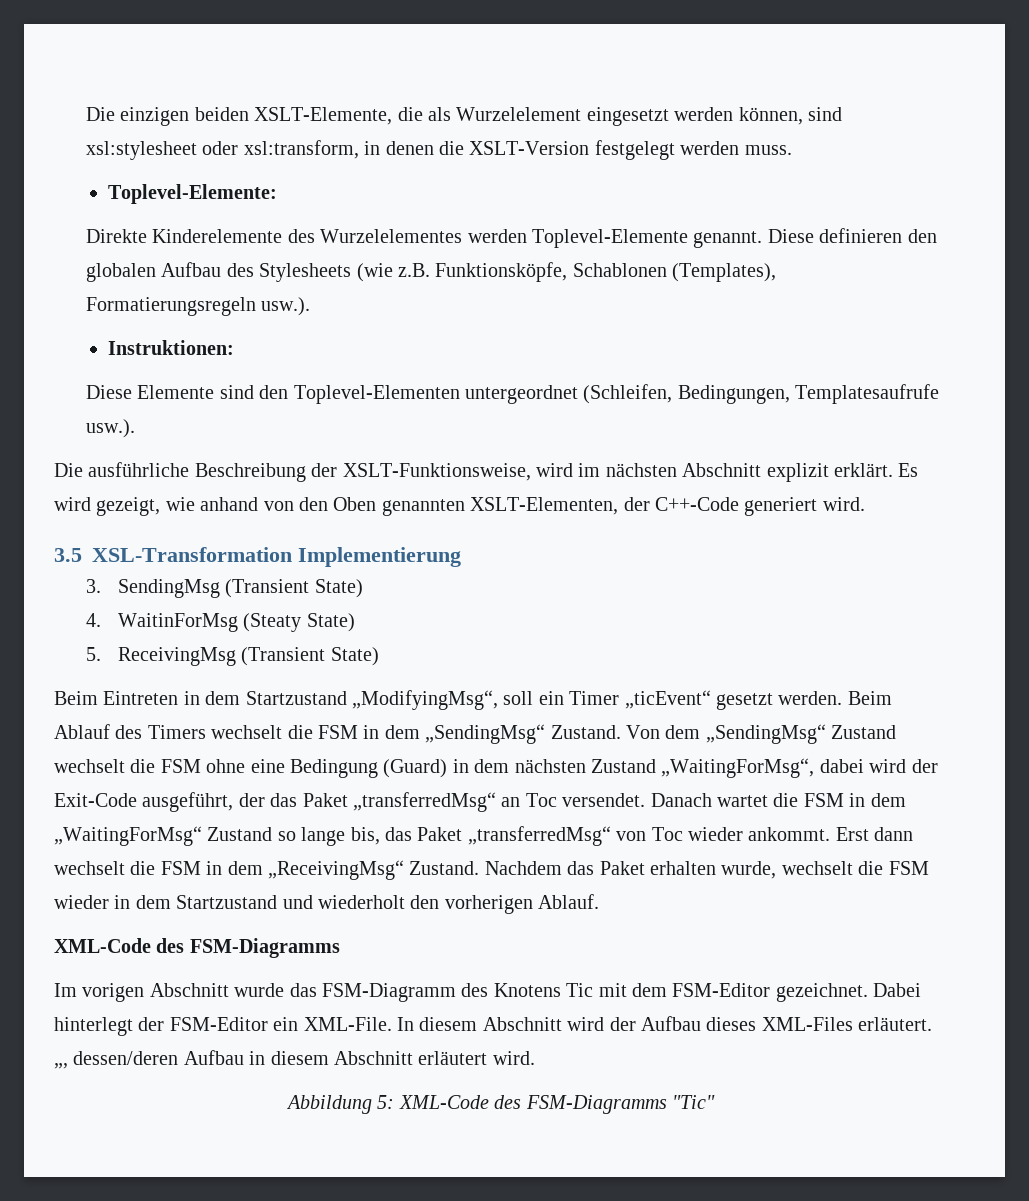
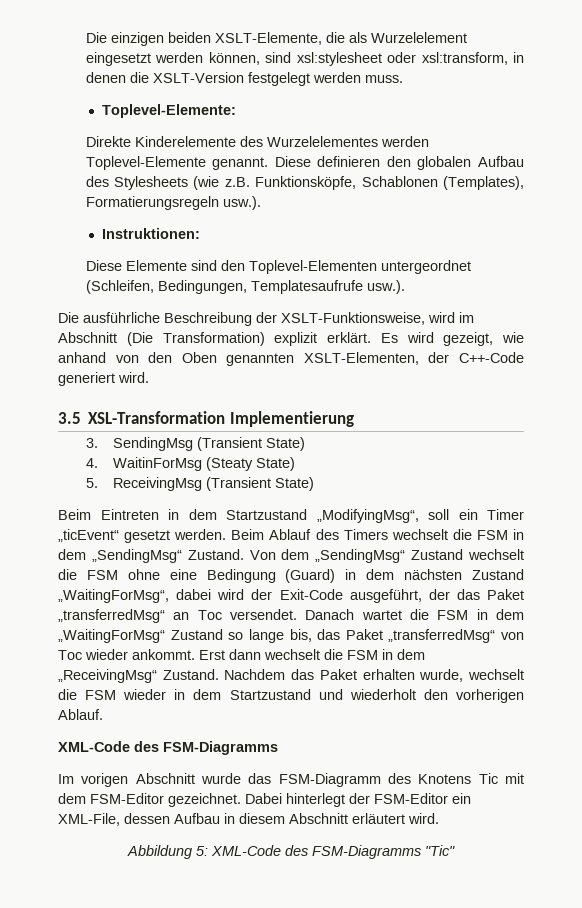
[605,463,762,477] nächsten Abschnitt -> [58,332,265,346] Abschnitt (Die Transformation)
[303,1016,933,1031] [54,1051,179,1069] XML-File. In diesem Abschnitt wird der Aufbau dieses XML-Files erläutert. „, dessen/deren -> [58,813,170,826] XML-File, dessen

